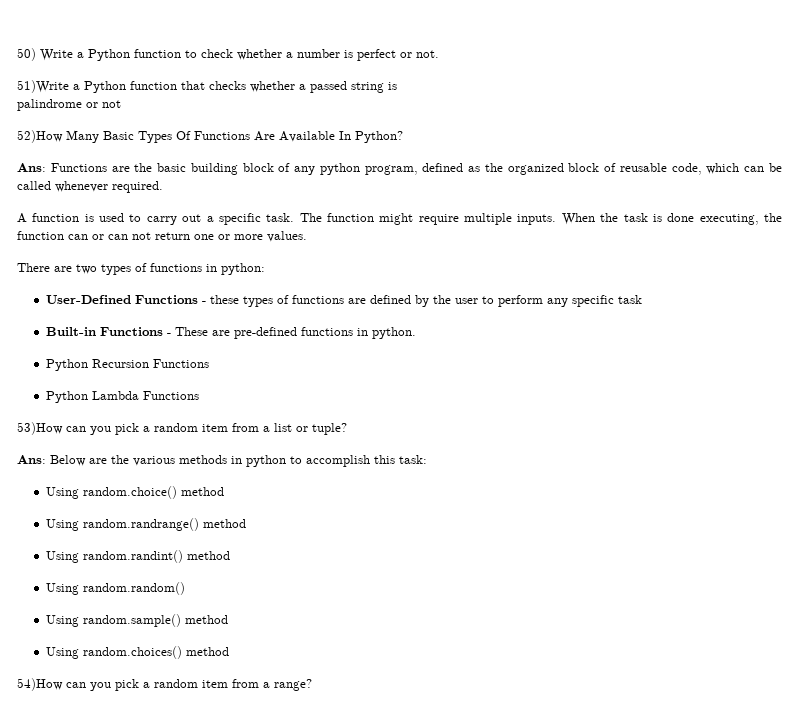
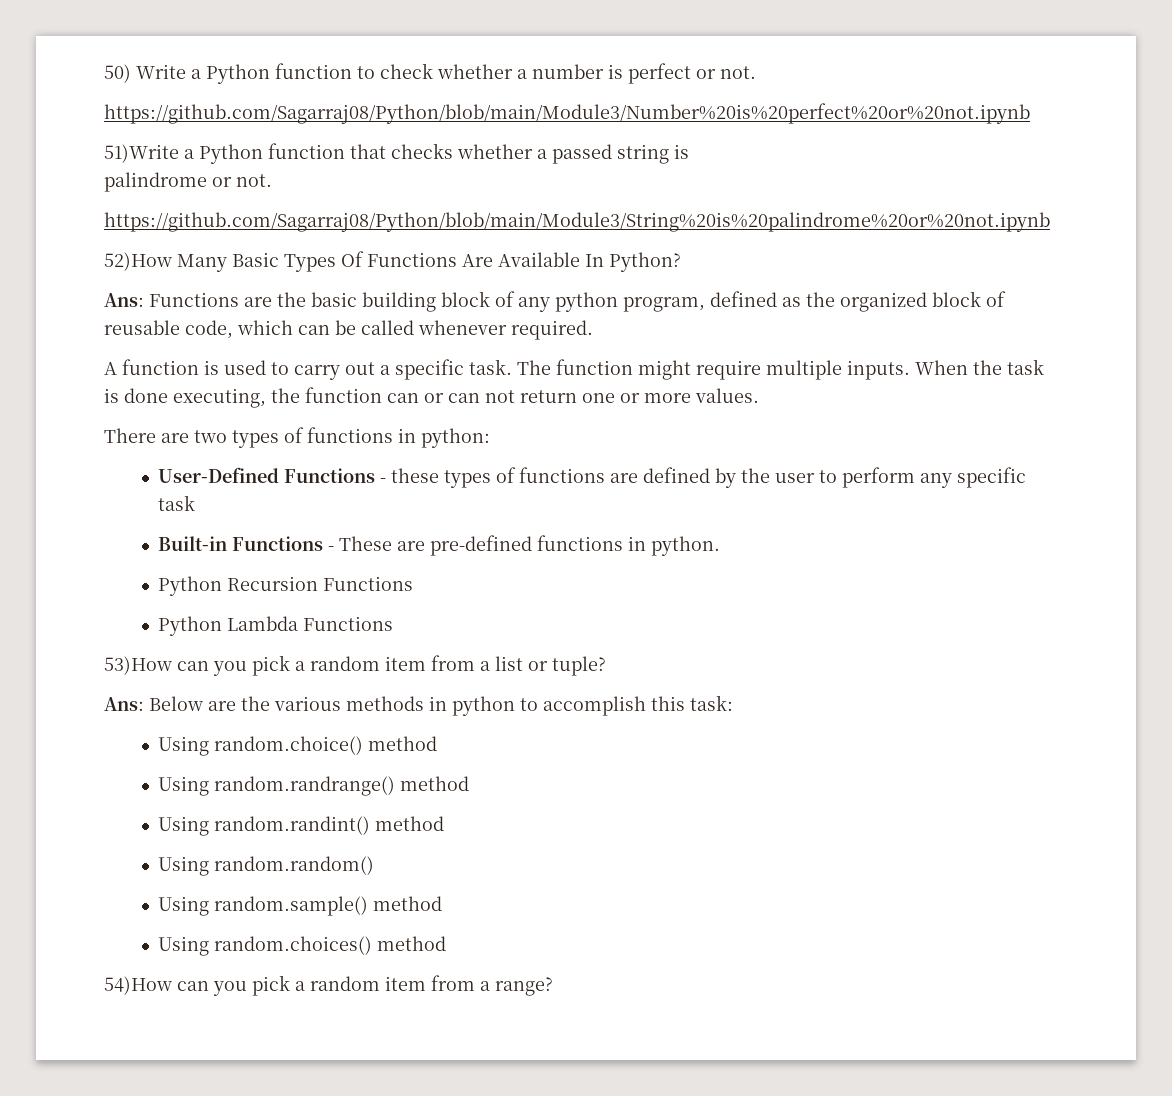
(439, 54) none -> [104,103,1030,124] // https://github.com/Sagarraj08/Python/blob/main/Module3/Number%20is%20perfect%20or%20not.ipynb
[102,100,121,108] not -> [236,174,272,187] [104,212,1050,232] not. // https://github.com/Sagarraj08/Python/blob/main/Module3/String%20is%20palindrome%20or%20not.ipynb

